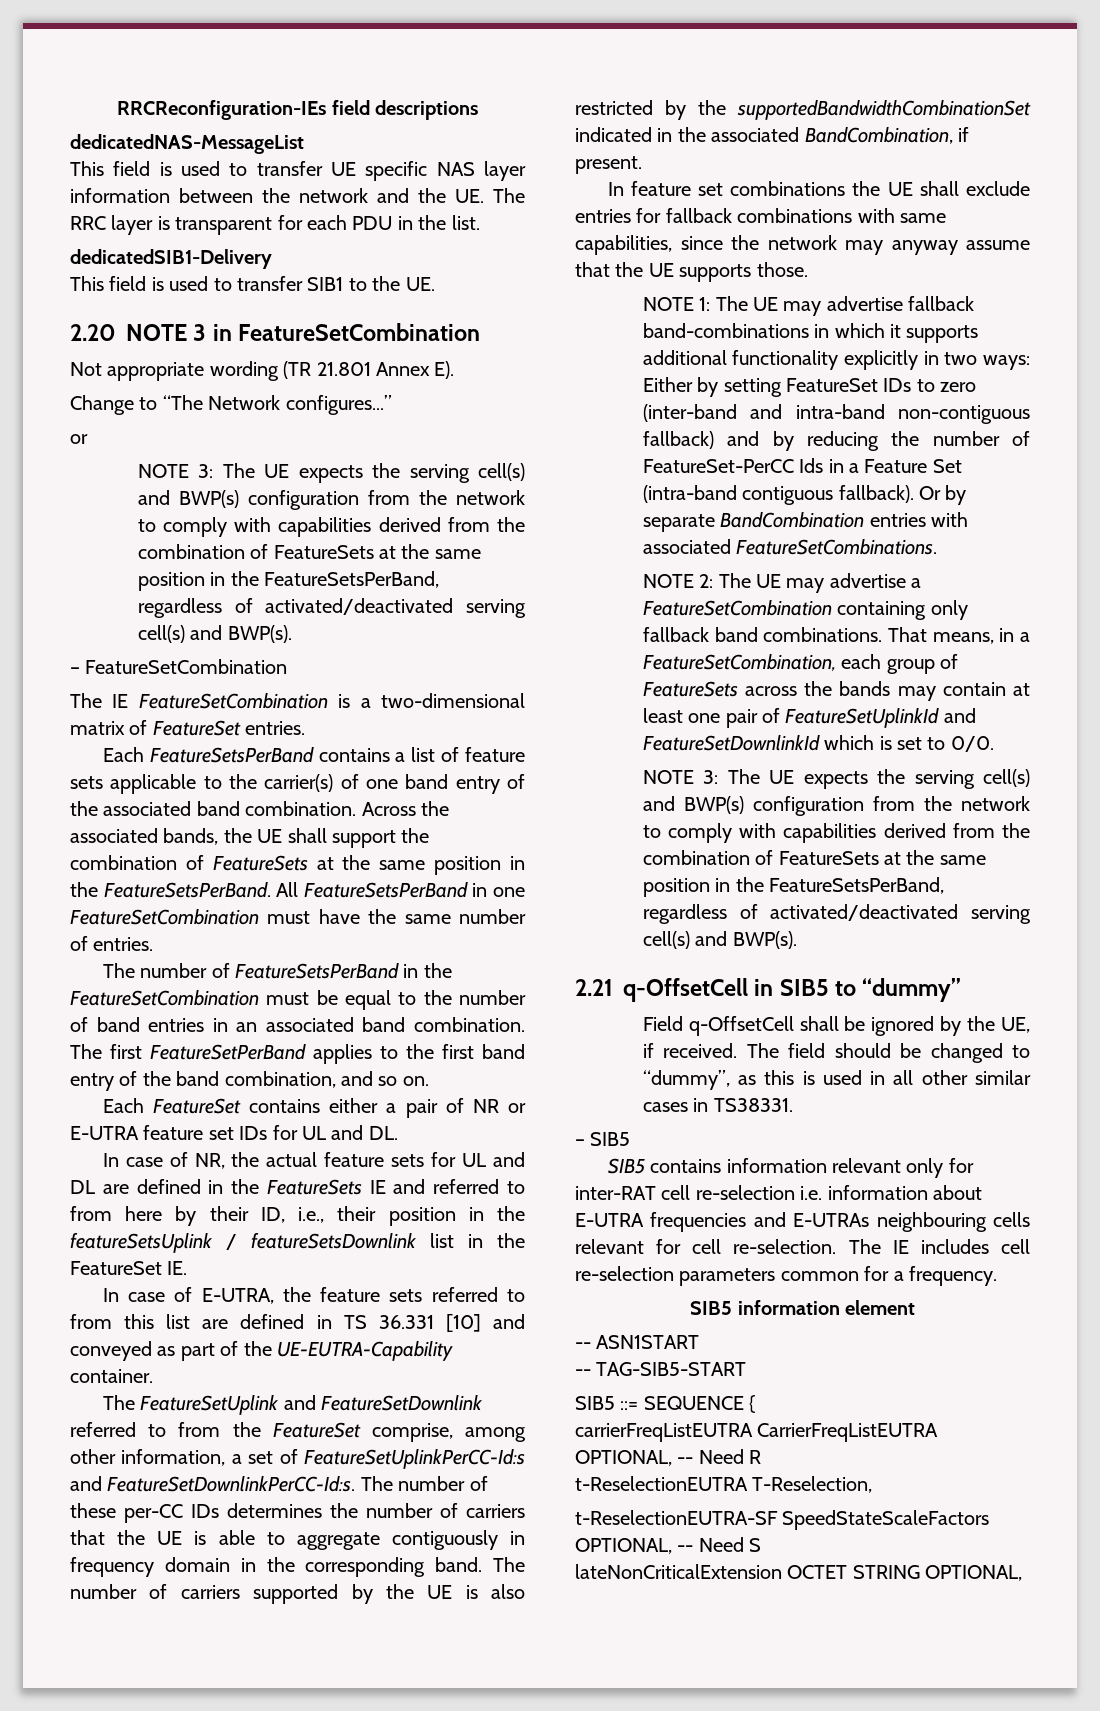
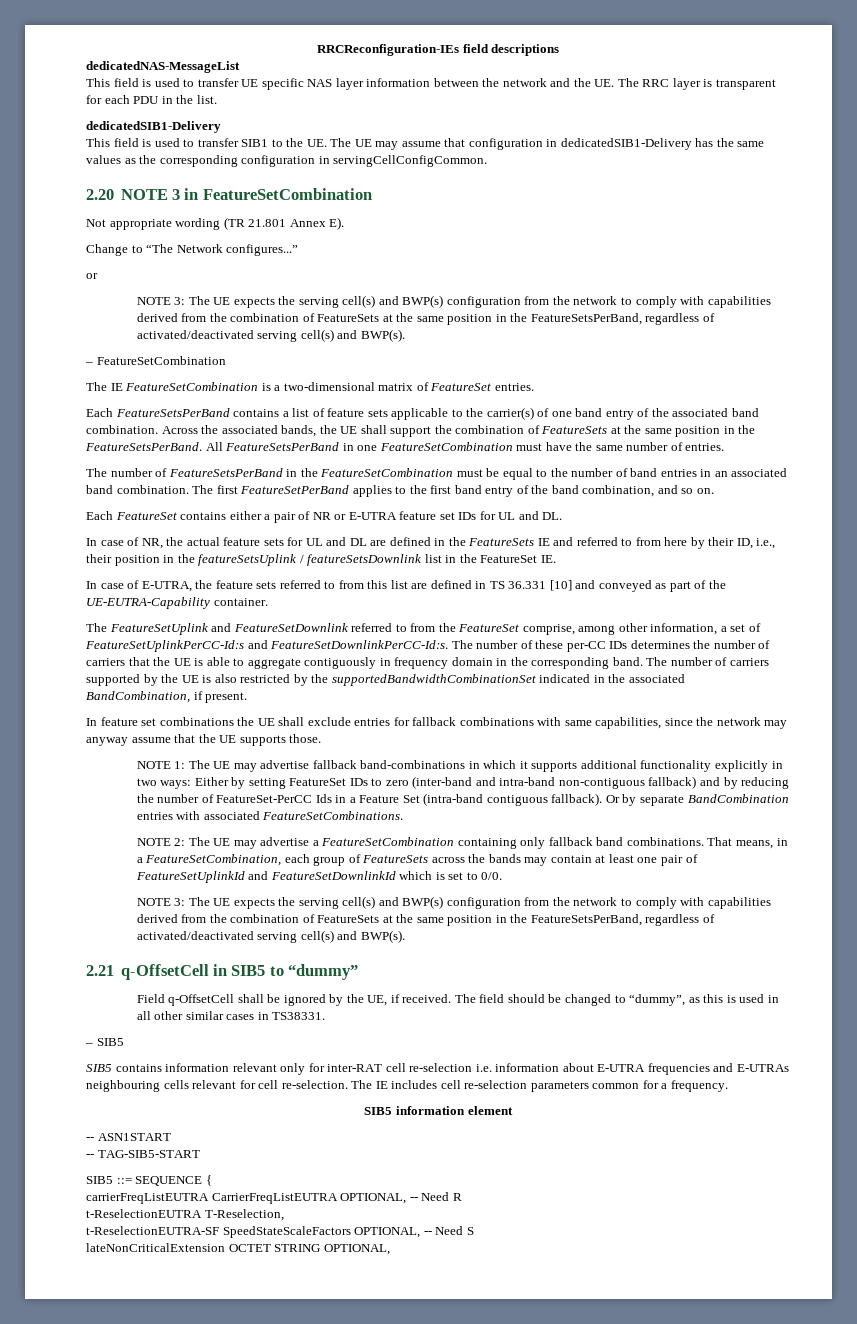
(435, 284) none -> [330,138,765,150] [86,155,488,167] The UE may assume that configuration in dedicatedSIB1-Delivery has the same values as the corresponding configuration in servingCellConfigCommon.

